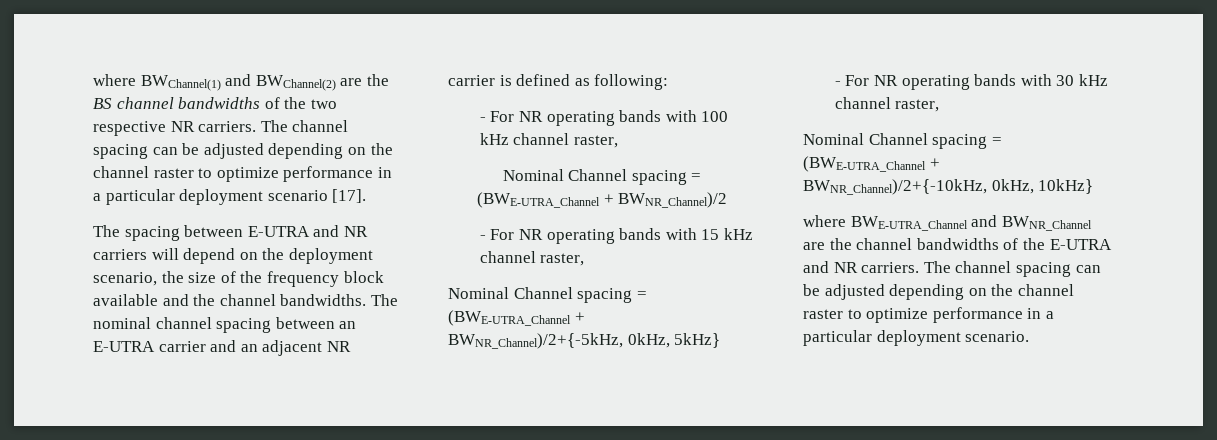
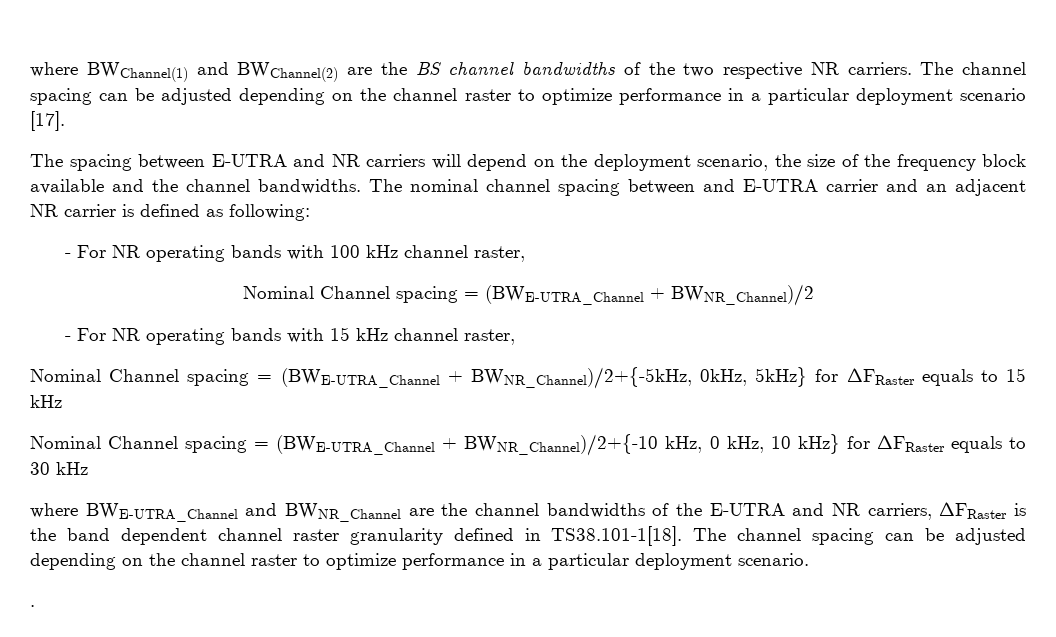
[339,321,357,329] an -> [703,179,735,192] and
[834,74,1109,90] [834,97,940,112] [803,133,1002,149] [803,156,940,172] [803,179,1094,195] // - For NR operating bands with 30 kHz channel raster, // Nominal Channel spacing = (BWE-UTRA_Channel + BWNR_Channel)/2+{-10kHz, 0kHz, 10kHz} -> [815,367,1027,386] [30,395,62,408] [30,434,1027,456] [30,462,88,475] for ∆FRaster equals to 15 kHz // Nominal Channel spacing = (BWE-UTRA_Channel + BWNR_Channel)/2+{-10 kHz, 0 kHz, 10 kHz} for ∆FRaster equals to 30 kHz
[861,262,920,273] carriers. -> [867,501,1026,520] [30,526,683,546] carriers, ∆FRaster is the band dependent channel raster granularity defined in TS38.101-1[18].
(1030, 336) none -> [30,605,35,607] // .

